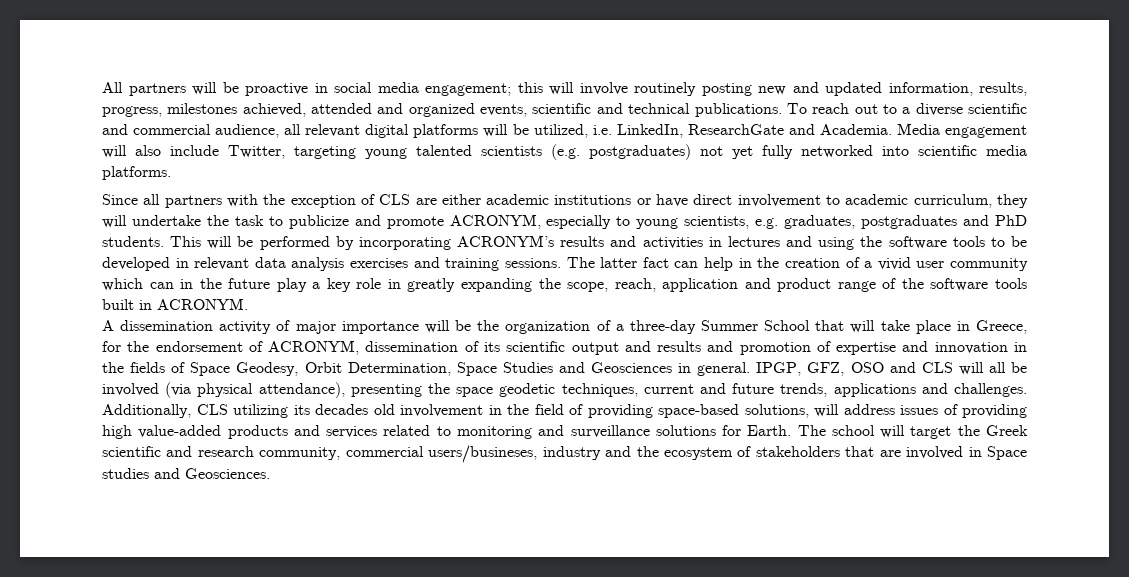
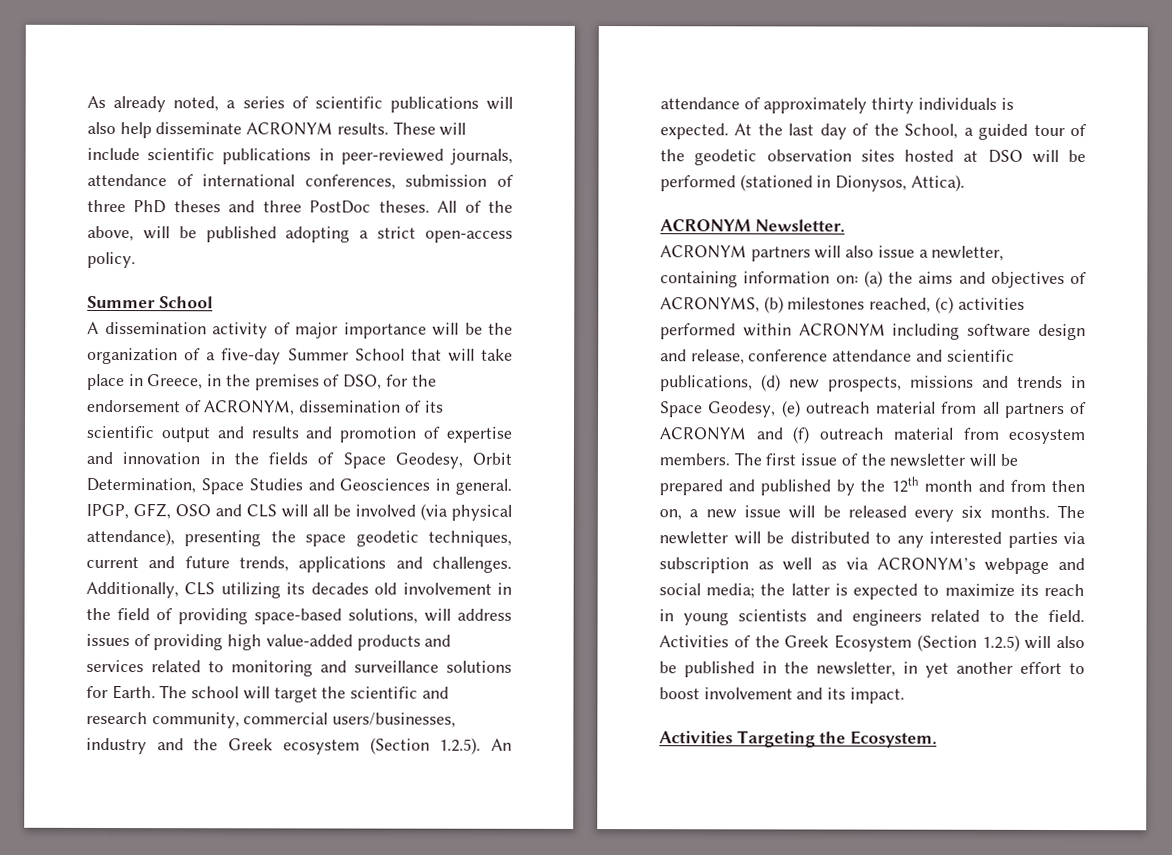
[102,82,1027,96] [102,103,1028,117] [102,123,1027,138] [102,144,1027,160] [102,166,171,180] [102,194,1028,208] [102,214,1028,229] [102,235,1027,250] [102,257,1028,271] [102,278,1027,292] [102,298,248,310] All partners will be proactive in social media engagement; this will involve routinely posting new and updated information, results, progress, milestones achieved, attended and organized events, scientific and technical publications. To reach out to a diverse scientific and commercial audience, all relevant digital platforms will be utilized, i.e. LinkedIn, ResearchGate and Academia. Media engagement will also include Twitter, targeting young talented scientists (e.g. postgraduates) not yet fully networked into scientific media platforms. // Since all partners with the exception of CLS are either academic institutions or have direct involvement to academic curriculum, they will undertake the task to publicize and promote ACRONYM, especially to young scientists, e.g. graduates, postgraduates and PhD students. This will be performed by incorporating ACRONYM’s results and activities in lectures and using the software tools to be developed in relevant data analysis exercises and training sessions. The latter fact can help in the creation of a vivid user community which can in the future play a key role in greatly expanding the scope, reach, application and product range of the software tools built in ACRONYM. -> [87,95,513,113] [87,121,467,139] [87,147,513,165] [87,173,514,190] [87,199,514,214] [87,225,513,243] [87,251,136,269] [87,295,213,309] As already noted, a series of scientific publications will also help disseminate ACRONYM results. These will include scientific publications in peer-reviewed journals, attendance of international conferences, submission of three PhD theses and three PostDoc theses. All of the above, will be published adopting a strict open-access policy. // Summer School
[629,320,696,334] three-day -> [221,348,282,365] five-day
(1027, 327) none -> [207,374,383,391] in the premises of DSO,
[986,425,1029,436] Greek -> (347, 692) none
[428,445,538,463] users/busineses, -> [332,712,457,728] users/businesses,
[663,446,1027,460] [102,468,270,479] ecosystem of stakeholders that are involved in Space studies and Geosciences. -> [228,737,513,755] [660,97,1014,114] [660,123,1087,140] [660,149,1086,166] [660,174,965,192] [660,219,845,233] [660,245,1005,262] [660,270,1087,289] [660,296,1025,314] [660,323,1086,341] [660,349,1015,365] [660,374,1086,392] [660,400,1087,419] [659,426,1085,445] [659,452,1018,467] [659,476,1085,496] [659,504,1085,522] [659,531,1086,548] [659,557,1085,574] [659,583,1085,600] [659,609,1085,626] [659,634,1085,652] [659,661,1085,678] [659,687,905,704] [659,730,938,748] Greek ecosystem (Section 1.2.5). An attendance of approximately thirty individuals is expected. At the last day of the School, a guided tour of the geodetic observation sites hosted at DSO will be performed (stationed in Dionysos, Attica). // ACRONYM Newsletter. // ACRONYM partners will also issue a newletter, containing information on: (a) the aims and objectives of ACRONYMS, (b) milestones reached, (c) activities performed within ACRONYM including software design and release, conference attendance and scientific publications, (d) new prospects, missions and trends in Space Geodesy, (e) outreach material from all partners of ACRONYM and (f) outreach material from ecosystem members. The first issue of the newsletter will be prepared and published by the 12th month and from then on, a new issue will be released every six months. The newletter will be distributed to any interested parties via subscription as well as via ACRONYM’s webpage and social media; the latter is expected to maximize its reach in young scientists and engineers related to the field. Activities of the Greek Ecosystem (Section 1.2.5) will also be published in the newsletter, in yet another effort to boost involvement and its impact. // Activities Targeting the Ecosystem.

